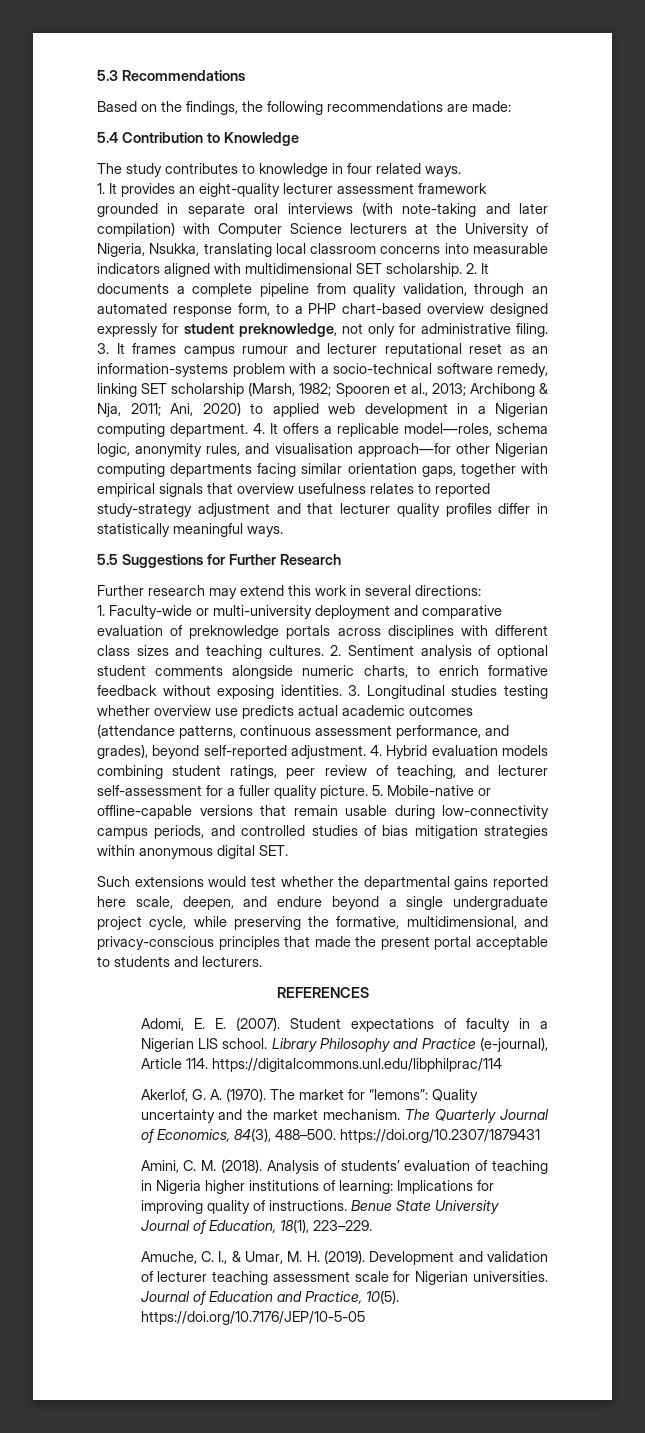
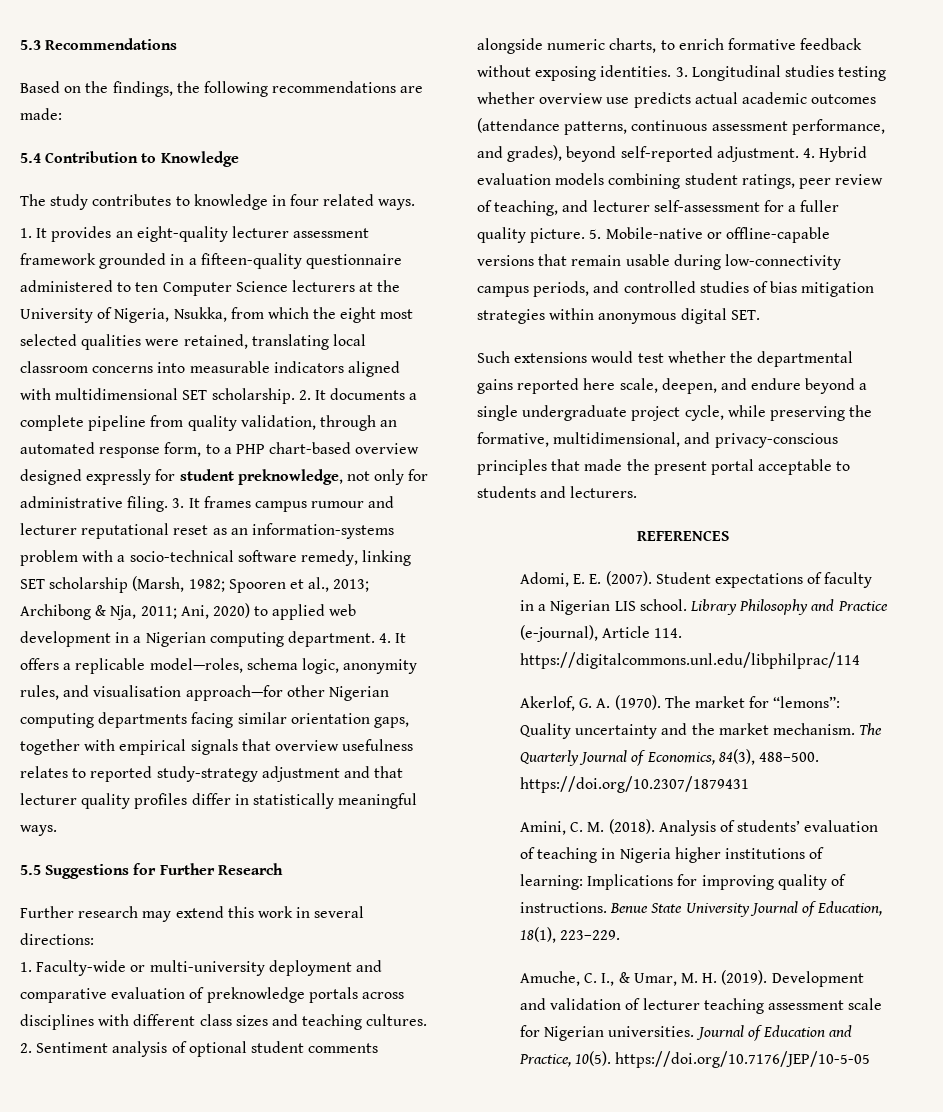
[187,202,548,217] [97,222,210,237] separate oral interviews (with note-taking and later compilation) with -> [188,253,402,269] [20,280,159,292] a fifteen-quality questionnaire administered to ten
(200, 249) none -> [230,307,414,323] [20,334,248,350] from which the eight most selected qualities were retained,

